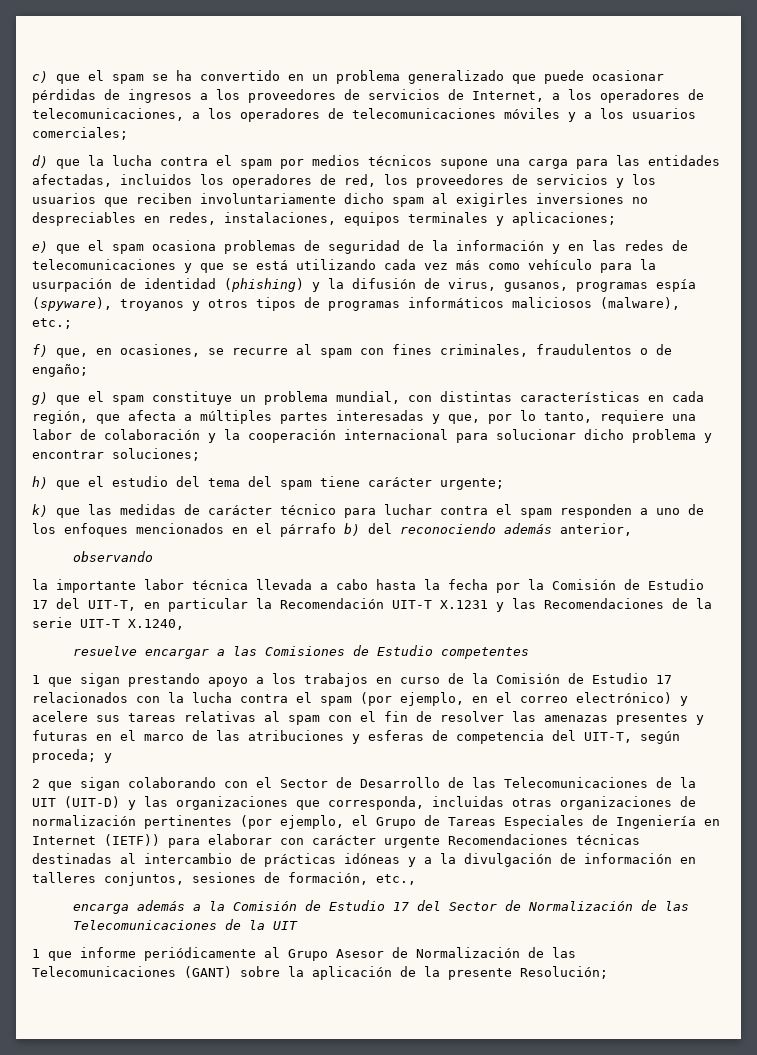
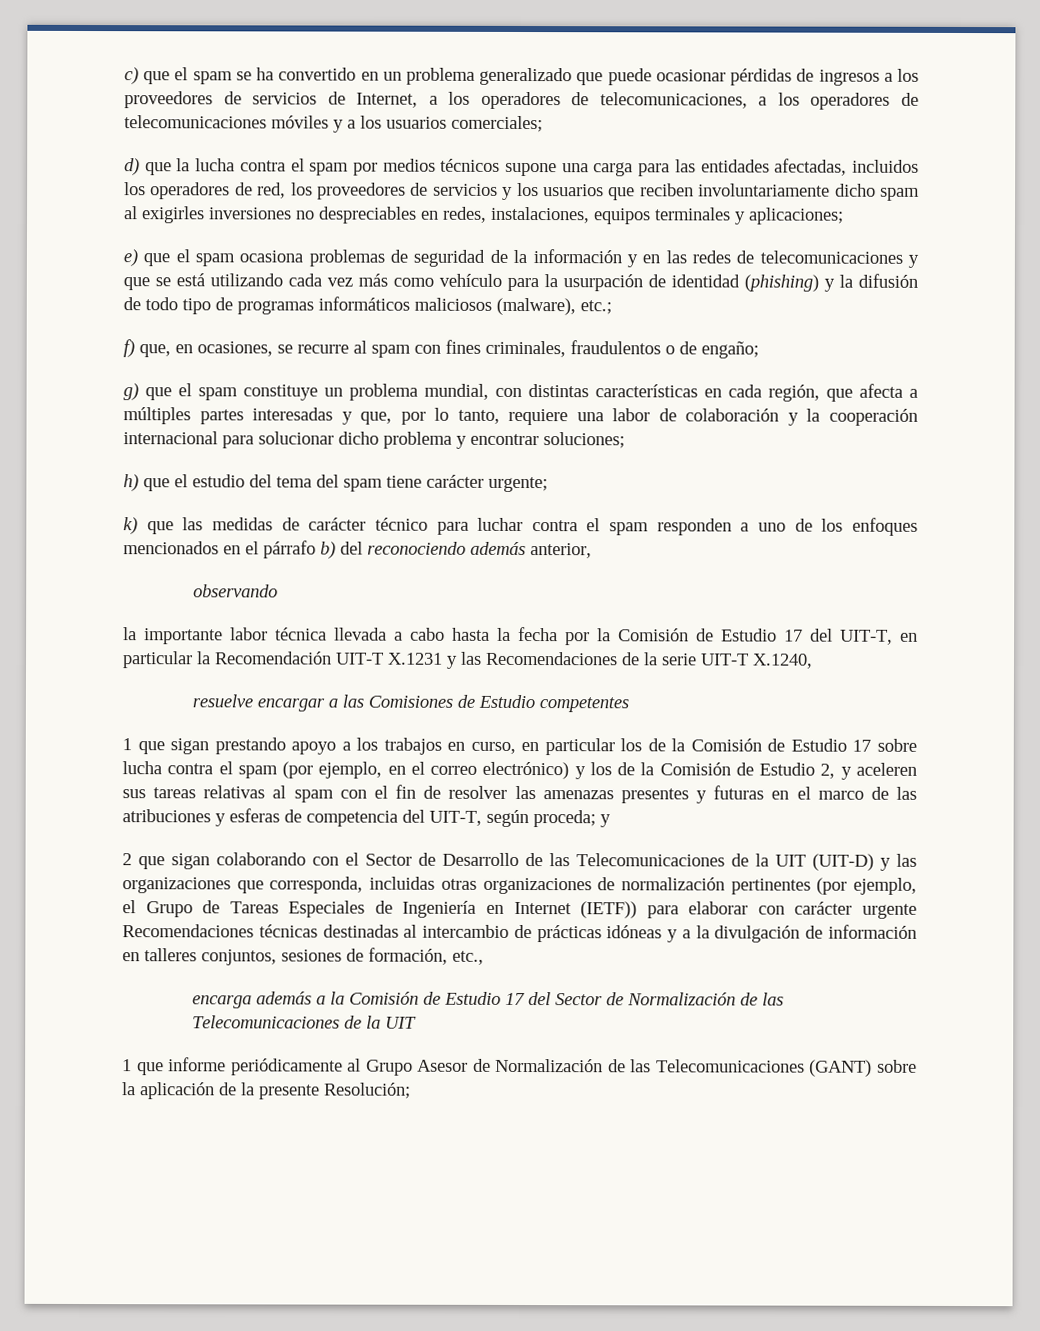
[448,278,696,292] [32,297,296,311] virus, gusanos, programas espía (spyware), troyanos y otros tipos -> [145,297,211,315] todo tipo
[400,677,440,684] curso -> [470,738,643,756] curso, en particular los
[32,692,184,703] relacionados con la -> [876,738,917,752] sobre
[32,711,88,722] acelere -> [589,762,918,780] los de la Comisión de Estudio 2, y aceleren

